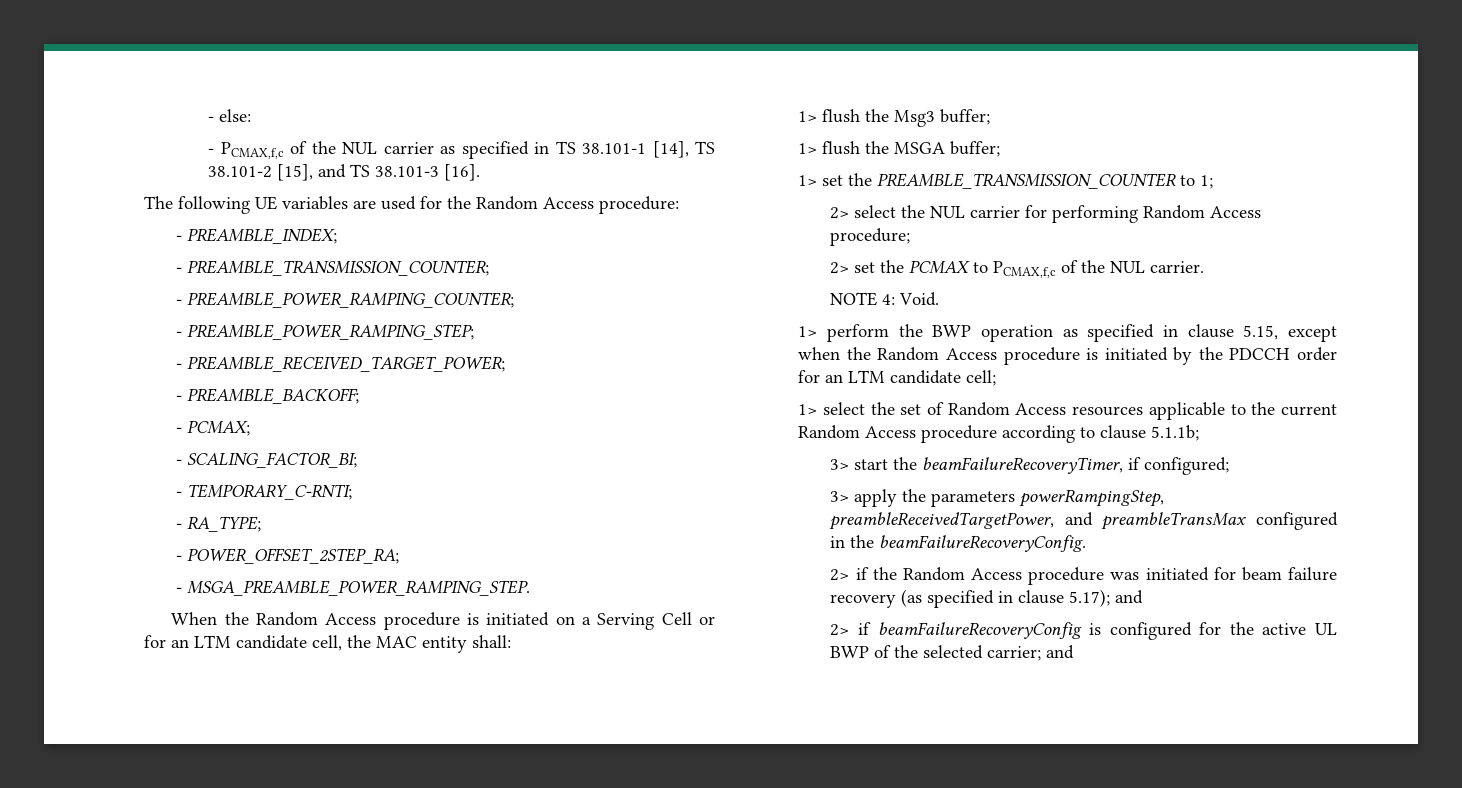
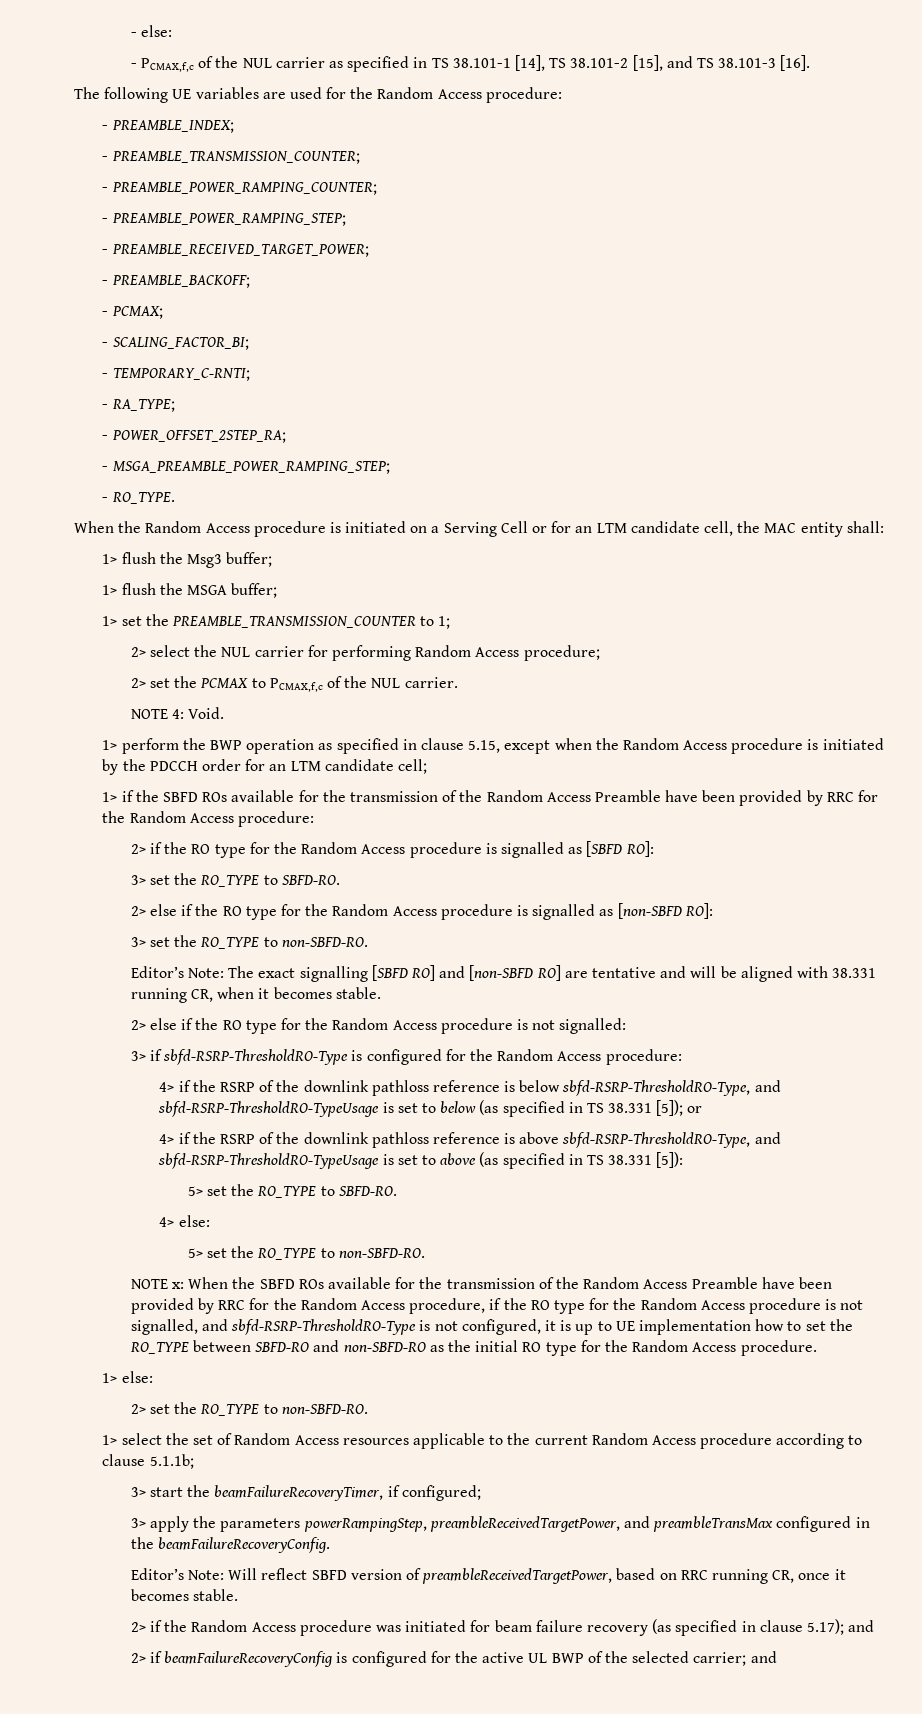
[187,580,531,596] MSGA_PREAMBLE_POWER_RAMPING_STEP. -> [112,461,390,474] [102,492,175,504] MSGA_PREAMBLE_POWER_RAMPING_STEP; // - RO_TYPE.
(997, 378) none -> [102,790,878,806] [102,811,315,827] [130,841,654,858] [130,873,340,887] [130,903,713,920] [130,935,368,949] [130,965,877,982] [130,987,381,1003] [130,1018,627,1034] [130,1049,682,1065] [159,1080,781,1096] [158,1100,703,1117] [159,1132,781,1148] [158,1152,684,1169] [187,1184,397,1198] [159,1215,210,1227] [187,1246,425,1260] [130,1277,832,1289] [130,1298,864,1314] [130,1319,853,1335] [129,1340,817,1356] [102,1371,153,1383] [130,1402,368,1416] // 1> if the SBFD ROs available for the transmission of the Random Access Preamble have been provided by RRC for the Random Access procedure: // 2> if the RO type for the Random Access procedure is signalled as [SBFD RO]: // 3> set the RO_TYPE to SBFD-RO. // 2> else if the RO type for the Random Access procedure is signalled as [non-SBFD RO]: // 3> set the RO_TYPE to non-SBFD-RO. // Editor’s Note: The exact signalling [SBFD RO] and [non-SBFD RO] are tentative and will be aligned with 38.331 running CR, when it becomes stable. // 2> else if the RO type for the Random Access procedure is not signalled: // 3> if sbfd-RSRP-ThresholdRO-Type is configured for the Random Access procedure: // 4> if the RSRP of the downlink pathloss reference is below sbfd-RSRP-ThresholdRO-Type, and sbfd-RSRP-ThresholdRO-TypeUsage is set to below (as specified in TS 38.331 [5]); or // 4> if the RSRP of the downlink pathloss reference is above sbfd-RSRP-ThresholdRO-Type, and sbfd-RSRP-ThresholdRO-TypeUsage is set to above (as specified in TS 38.331 [5]): // 5> set the RO_TYPE to SBFD-RO. // 4> else: // 5> set the RO_TYPE to non-SBFD-RO. // NOTE x: When the SBFD ROs available for the transmission of the Random Access Preamble have been provided by RRC for the Random Access procedure, if the RO type for the Random Access procedure is not signalled, and sbfd-RSRP-ThresholdRO-Type is not configured, it is up to UE implementation how to set the RO_TYPE between SBFD-RO and non-SBFD-RO as the initial RO type for the Random Access procedure. // 1> else: // 2> set the RO_TYPE to non-SBFD-RO.
(1087, 543) none -> [130,1568,846,1584] [130,1589,239,1601] // Editor’s Note: Will reflect SBFD version of preambleReceivedTargetPower, based on RRC running CR, once it becomes stable.

